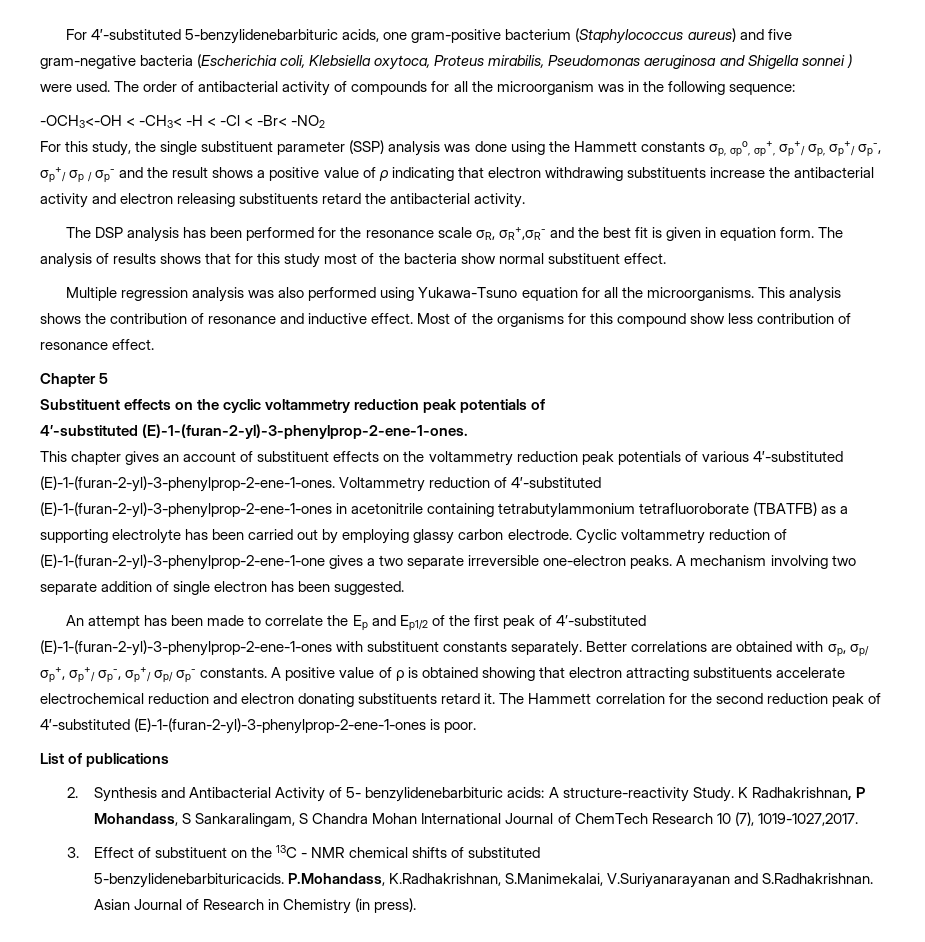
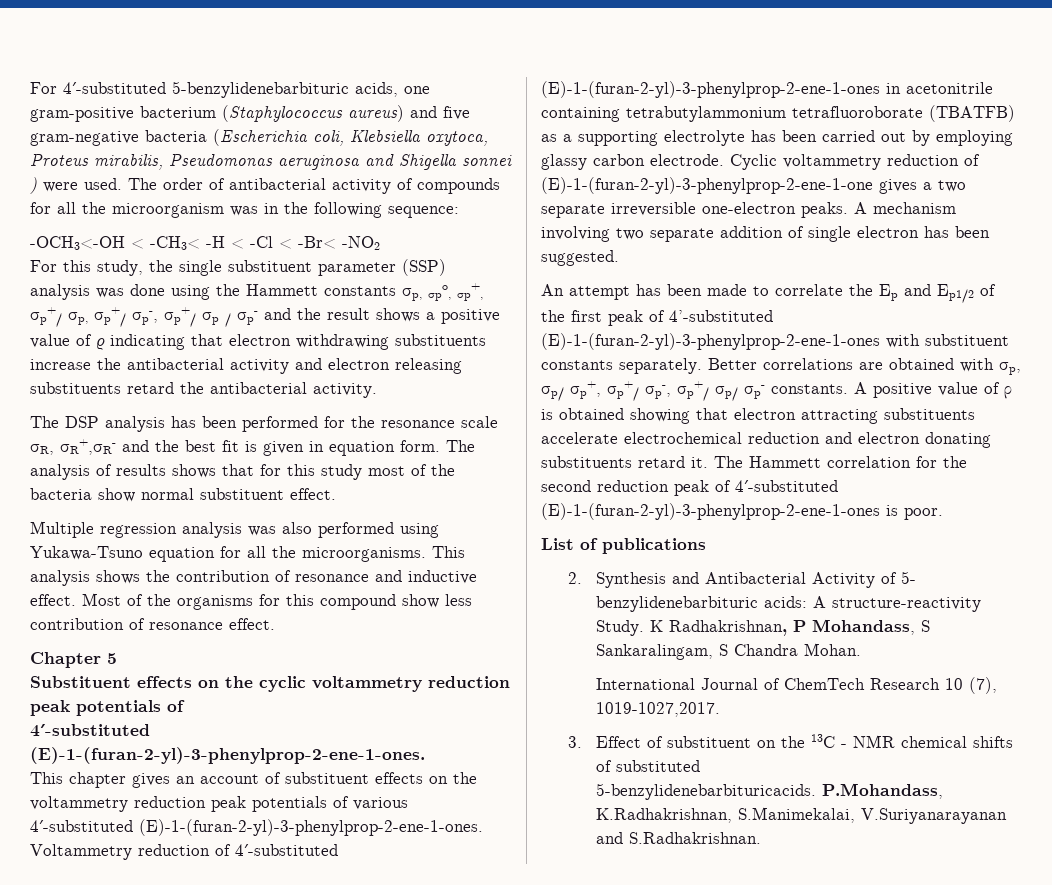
[372,813,418,824] Mohan -> [803,643,861,656] Mohan. //
[94,898,417,914] Asian Journal of Research in Chemistry (in press). -> (761, 838) none

